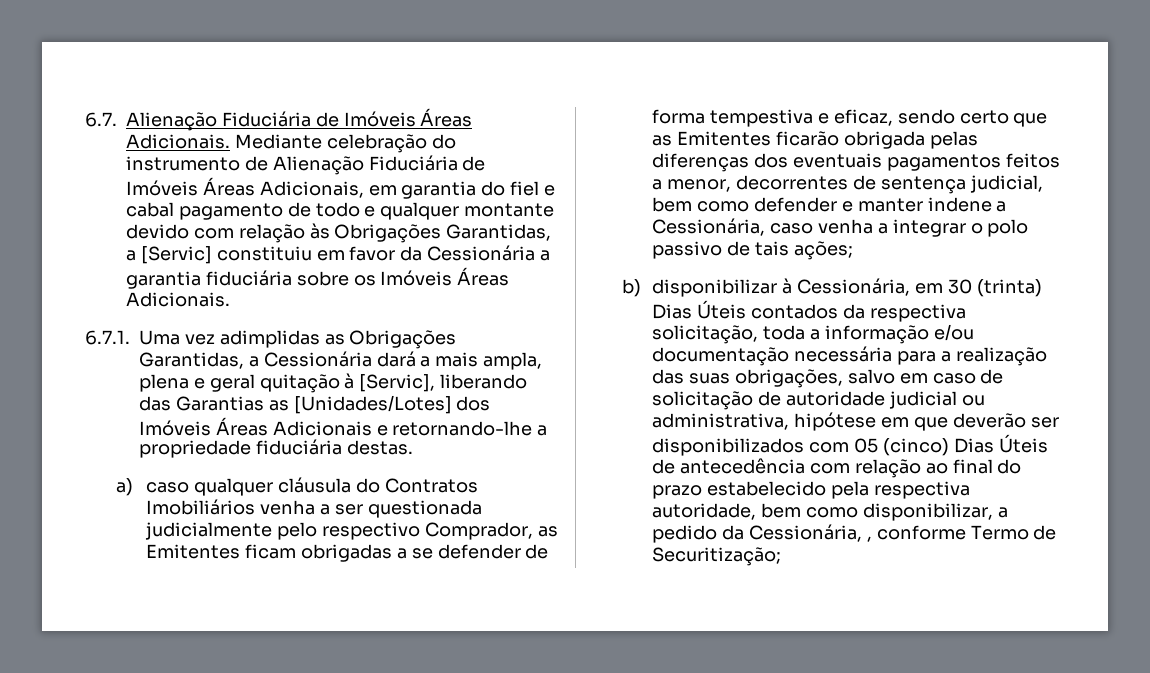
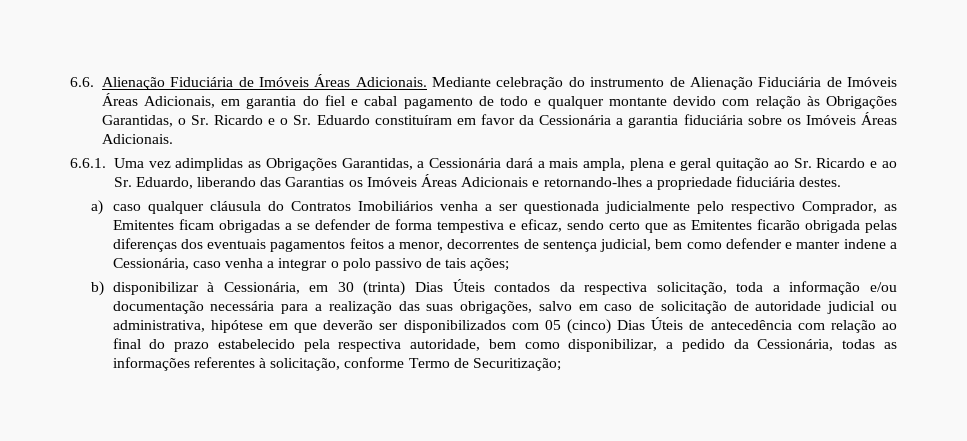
[85,112,117,127] 6.7. -> [70,77,94,87] 6.6.
[126,246,312,264] a [Servic] constituiu -> [177,115,452,125] o Sr. Ricardo e o Sr. Eduardo constituíram
[85,330,130,345] 6.7.1. -> [70,158,106,168] 6.6.1.
[344,373,528,392] [139,395,491,414] à [Servic], liberando das Garantias as [Unidades/Lotes] dos -> [773,158,898,168] [113,177,363,189] ao Sr. Ricardo e ao Sr. Eduardo, liberando das Garantias os
[392,421,533,436] retornando-lhe -> [543,177,642,187] retornando-lhes
[346,440,413,455] destas. -> [799,177,842,187] destes.
[866,536,872,542] , -> [842,339,897,349] [112,357,341,371] todas as informações referentes à solicitação,

